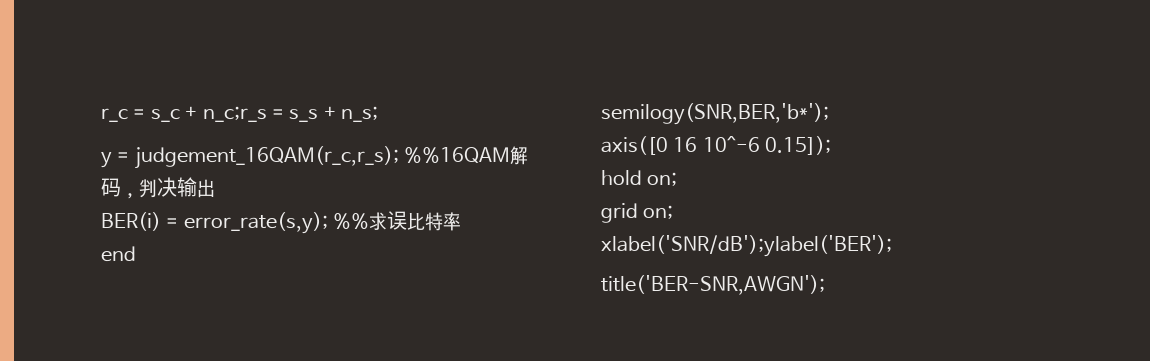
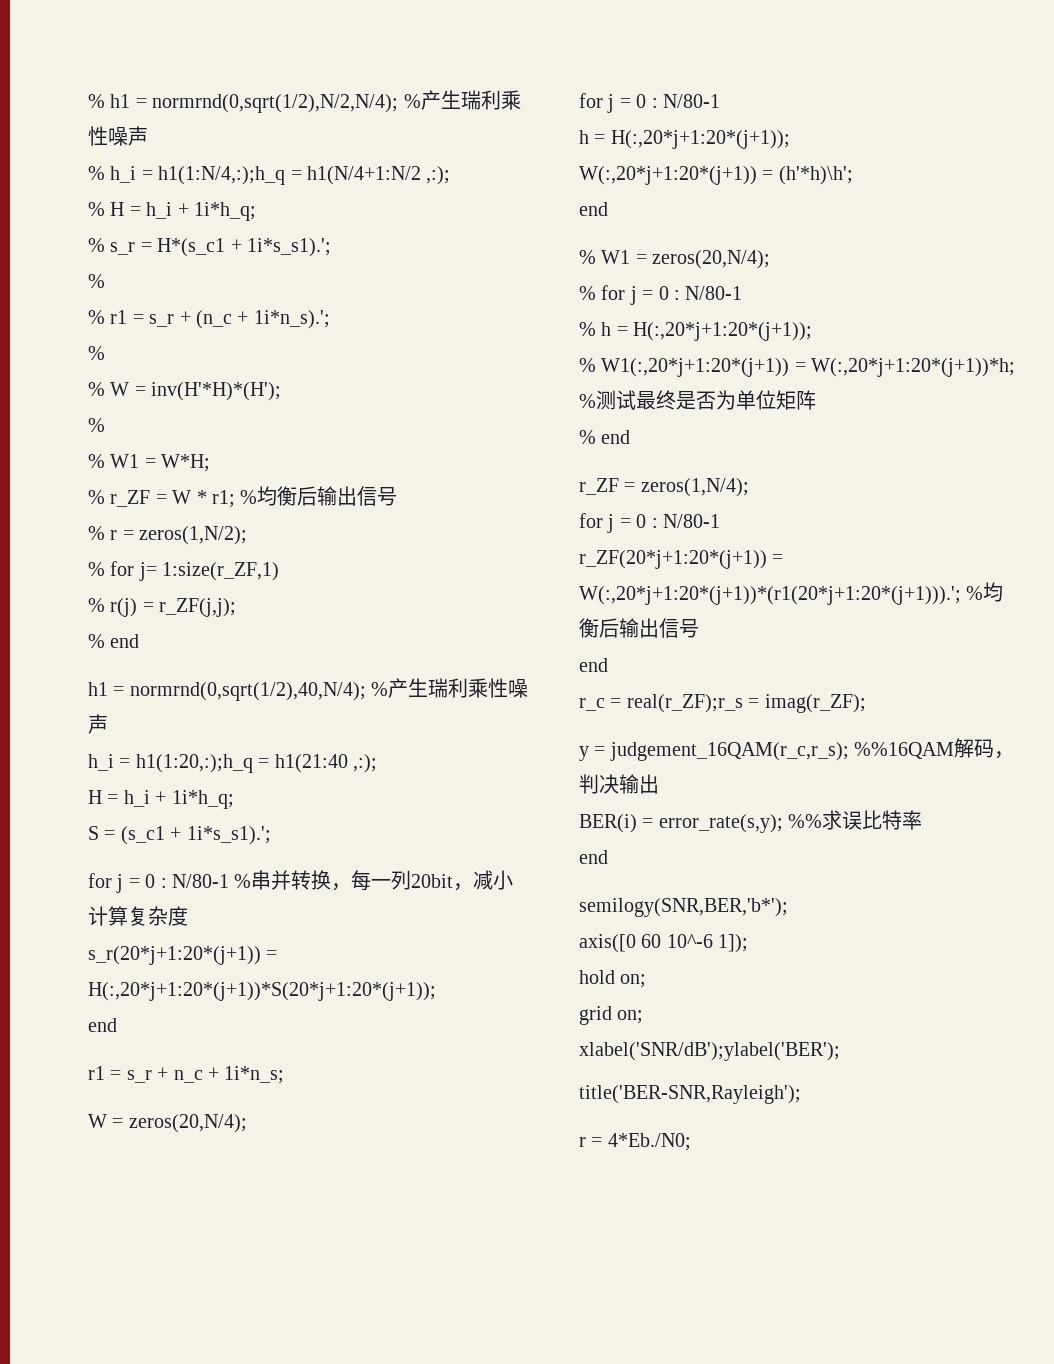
[101,106,379,122] r_c = s_c + n_c;r_s = s_s + n_s; -> [88,90,521,113] [88,126,148,146] [88,166,451,185] [88,202,256,221] [88,238,331,257] [88,274,105,288] [88,310,330,329] [88,346,105,360] [88,382,282,401] [88,418,105,432] [88,454,211,472] [88,486,398,508] [88,526,248,545] [88,561,280,581] [88,598,237,617] [88,634,140,648] [88,678,529,701] [88,714,108,734] [88,754,377,773] [88,790,234,809] [88,826,271,845] [88,870,514,893] [88,906,188,926] [88,946,278,965] [88,982,436,1001] [88,1018,117,1032] [88,1066,285,1084] [88,1114,247,1133] [579,93,720,113] [579,130,790,149] [579,166,853,185] [579,202,608,216] [579,250,771,269] [579,285,743,305] [579,322,813,341] [579,358,1016,377] [579,390,816,410] [579,430,631,444] [579,478,749,497] [579,513,720,533] [579,550,784,569] [579,582,1004,605] [579,618,699,638] [579,658,608,672] [579,694,866,713] % h1 = normrnd(0,sqrt(1/2),N/2,N/4); %产生瑞利乘性噪声 // % h_i = h1(1:N/4,:);h_q = h1(N/4+1:N/2 ,:); // % H = h_i + 1i*h_q; // % s_r = H*(s_c1 + 1i*s_s1).'; // % // % r1 = s_r + (n_c + 1i*n_s).'; // % // % W = inv(H'*H)*(H'); // % // % W1 = W*H; // % r_ZF = W * r1; %均衡后输出信号 // % r = zeros(1,N/2); // % for j= 1:size(r_ZF,1) // % r(j) = r_ZF(j,j); // % end // h1 = normrnd(0,sqrt(1/2),40,N/4); %产生瑞利乘性噪声 // h_i = h1(1:20,:);h_q = h1(21:40 ,:); // H = h_i + 1i*h_q; // S = (s_c1 + 1i*s_s1).'; // for j = 0 : N/80-1 %串并转换，每一列20bit，减小计算复杂度 // s_r(20*j+1:20*(j+1)) = H(:,20*j+1:20*(j+1))*S(20*j+1:20*(j+1)); // end // r1 = s_r + n_c + 1i*n_s; // W = zeros(20,N/4); // for j = 0 : N/80-1 // h = H(:,20*j+1:20*(j+1)); // W(:,20*j+1:20*(j+1)) = (h'*h)\h'; // end // % W1 = zeros(20,N/4); // % for j = 0 : N/80-1 // % h = H(:,20*j+1:20*(j+1)); // % W1(:,20*j+1:20*(j+1)) = W(:,20*j+1:20*(j+1))*h; %测试最终是否为单位矩阵 // % end // r_ZF = zeros(1,N/4); // for j = 0 : N/80-1 // r_ZF(20*j+1:20*(j+1)) = W(:,20*j+1:20*(j+1))*(r1(20*j+1:20*(j+1))).'; %均衡后输出信号 // end // r_c = real(r_ZF);r_s = imag(r_ZF);
[673,136,832,155] 16 10^-6 0.15]); -> [641,934,749,953] 60 10^-6 1]);
[601,275,825,295] title('BER-SNR,AWGN'); -> [579,1085,801,1104] [579,1133,691,1151] title('BER-SNR,Rayleigh'); // r = 4*Eb./N0;

